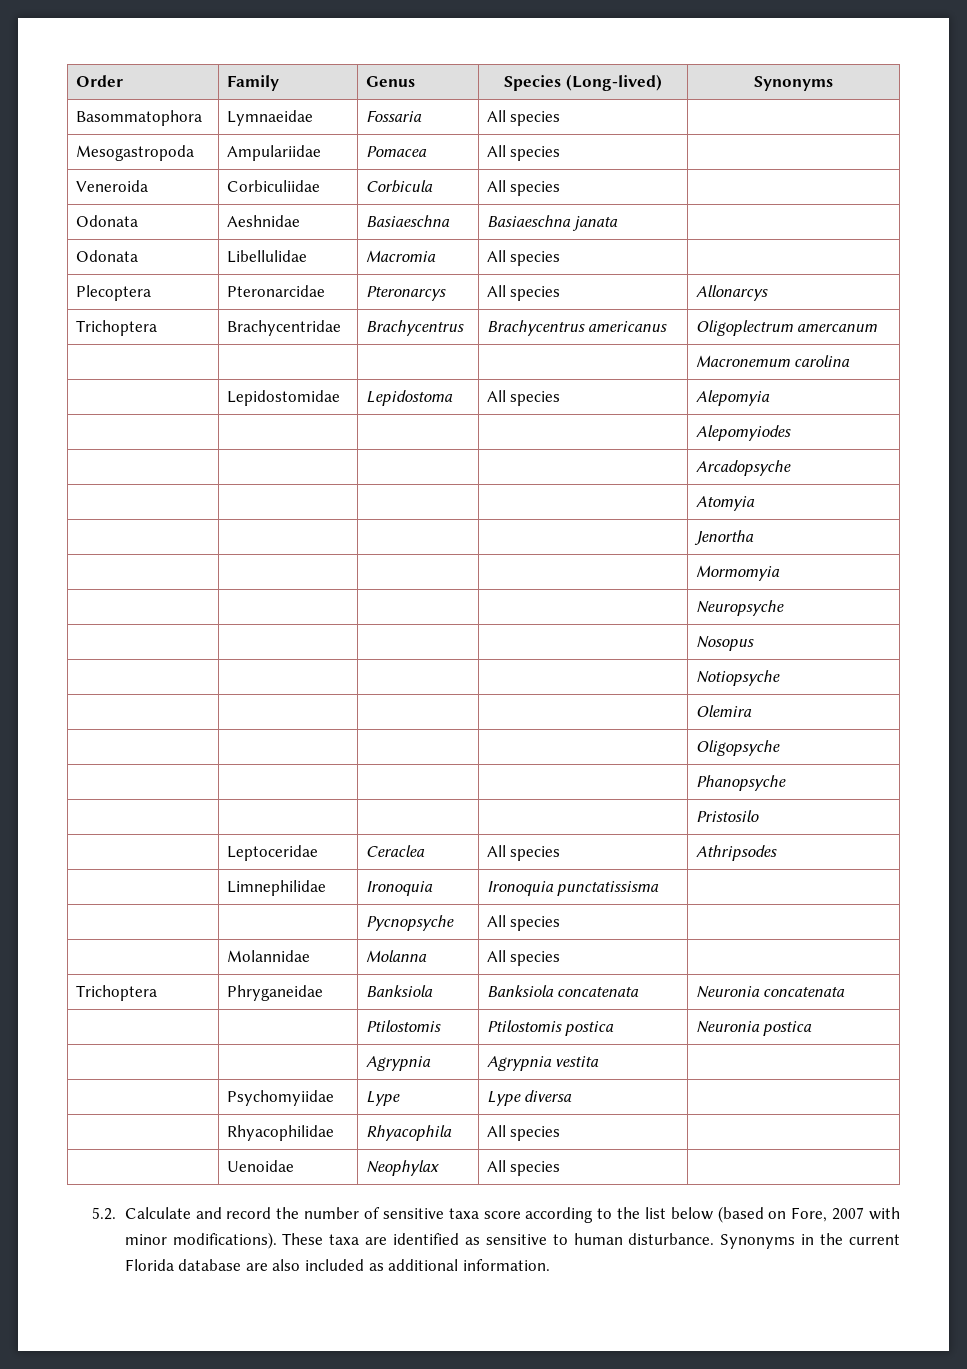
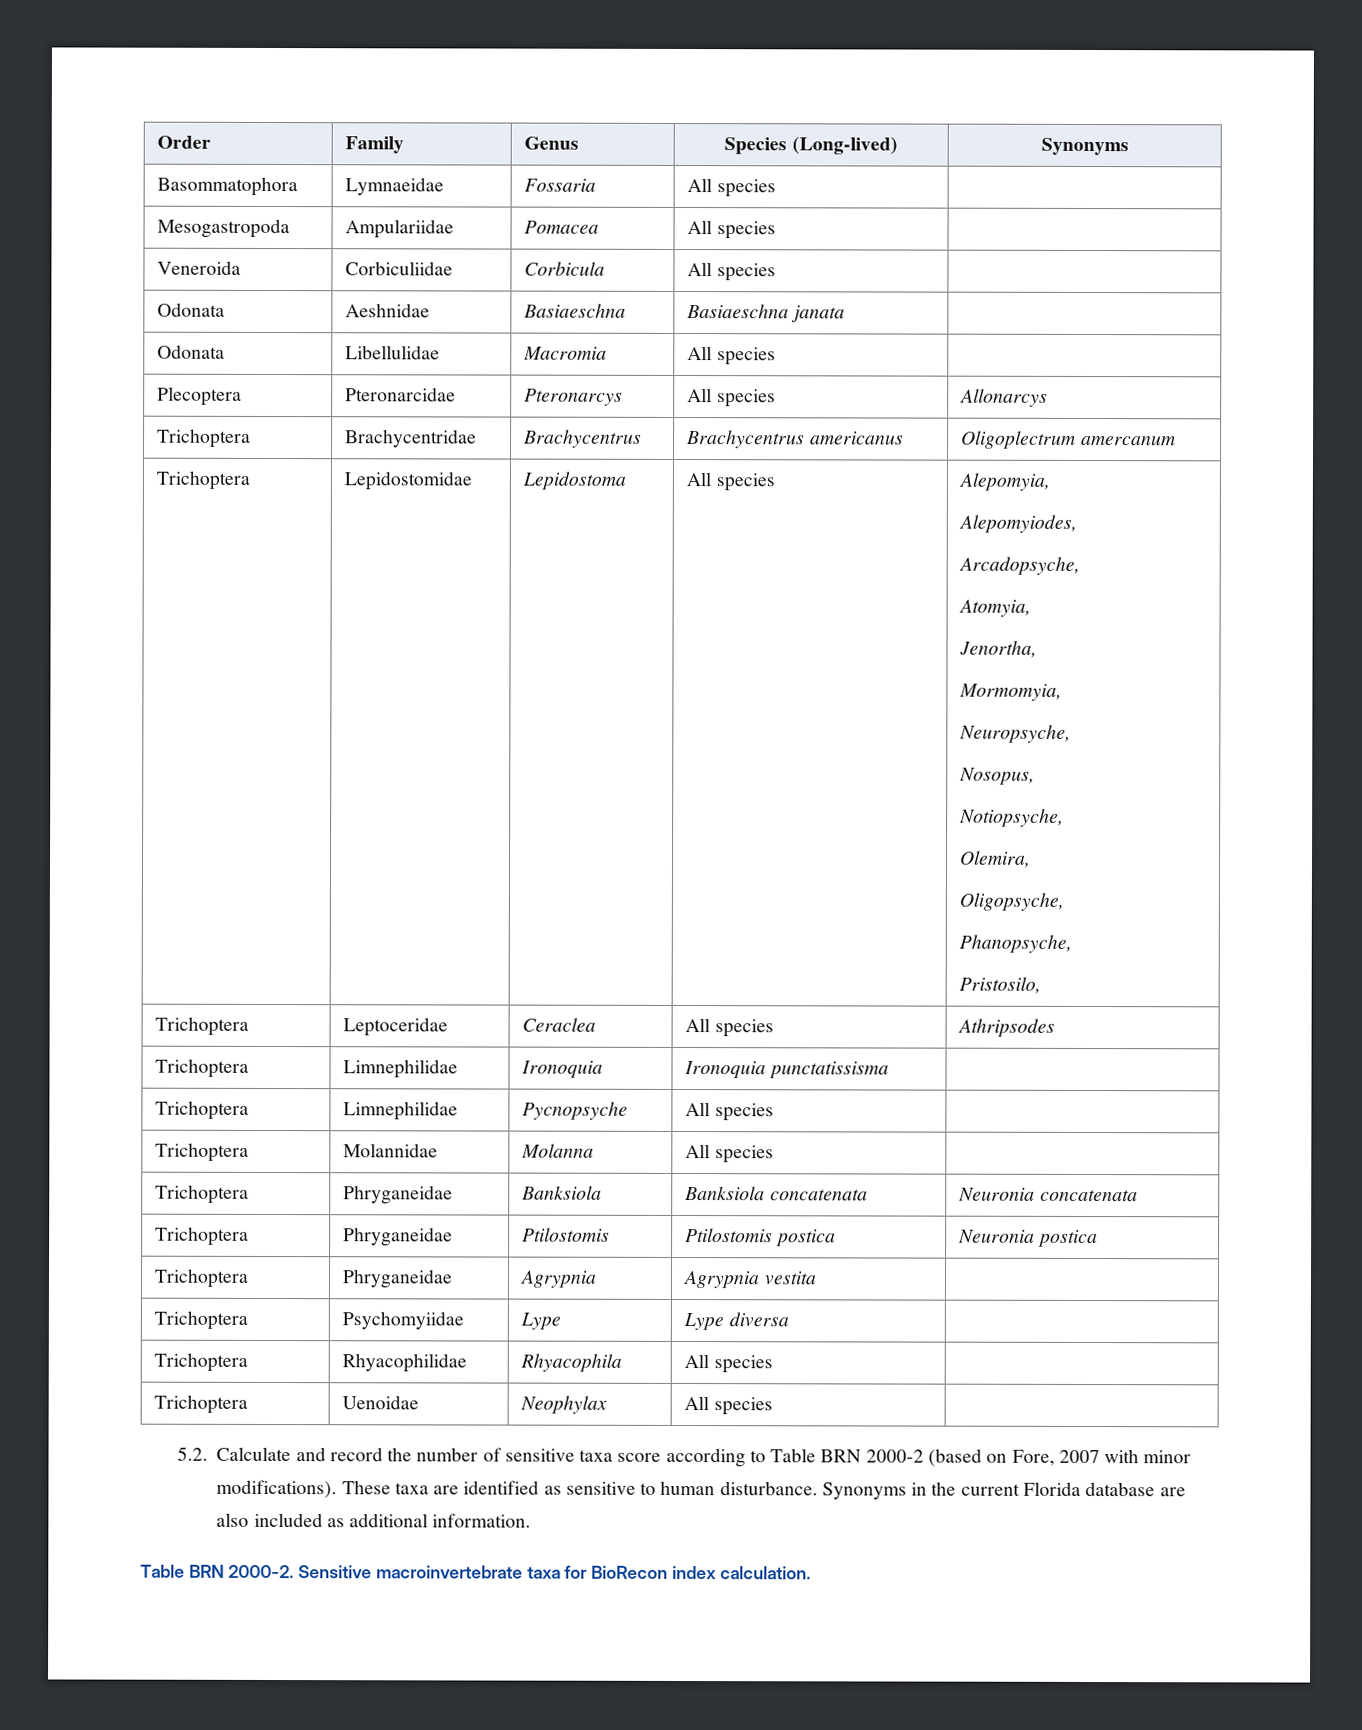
[695,355,851,367] | | | | Macronemum carolina // -> [156,470,251,490] Trichoptera
[695,390,770,406] [695,425,791,441] [695,460,791,476] [695,496,755,511] [693,530,754,545] [695,565,780,581] [695,600,784,616] [695,636,754,651] [695,670,780,686] [695,705,752,717] [695,740,780,756] [695,775,786,791] [695,810,759,822] Alepomyia // | | | | Alepomyiodes // | | | | Arcadopsyche // | | | | Atomyia // | | | | Jenortha // | | | | Mormomyia // | | | | Neuropsyche // | | | | Nosopus // | | | | Notiopsyche // | | | | Olemira // | | | | Oligopsyche // | | | | Phanopsyche // | | | | Pristosilo // -> [959,472,1051,491] [959,514,1078,533] [959,556,1081,575] [959,599,1032,617] [959,640,1038,658] [959,683,1063,701] [959,724,1072,743] [959,767,1036,785] [959,808,1065,827] [959,850,1032,868] [959,892,1065,911] [959,934,1073,953] [959,976,1042,994] [155,1016,250,1036] Alepomyia, // Alepomyiodes, // Arcadopsyche, // Atomyia, // Jenortha, // Mormomyia, // Neuropsyche, // Nosopus, // Notiopsyche, // Olemira, // Oligopsyche, // Phanopsyche, // Pristosilo, // Trichoptera
(777, 853) none -> [155,1058,250,1078] Trichoptera
(660, 888) | -> [155,1100,250,1120] [343,1101,459,1121] Trichoptera | Limnephilidae
(561, 923) none -> [155,1142,250,1162] Trichoptera
(846, 992) | -> [155,1226,250,1246] [343,1227,454,1247] Trichoptera | Phryganeidae
(813, 1028) | -> [154,1268,250,1288] [342,1269,454,1289] Trichoptera | Phryganeidae
(600, 1061) none -> [154,1310,249,1330] Trichoptera
(573, 1096) none -> [154,1352,249,1372] Trichoptera
(561, 1133) none -> [154,1394,249,1414] Trichoptera
[617,1207,713,1220] the list below -> [770,1448,924,1463] Table BRN 2000-2
(550, 1265) none -> [140,1564,811,1580] // Table BRN 2000-2. Sensitive macroinvertebrate taxa for BioRecon index calculation.

